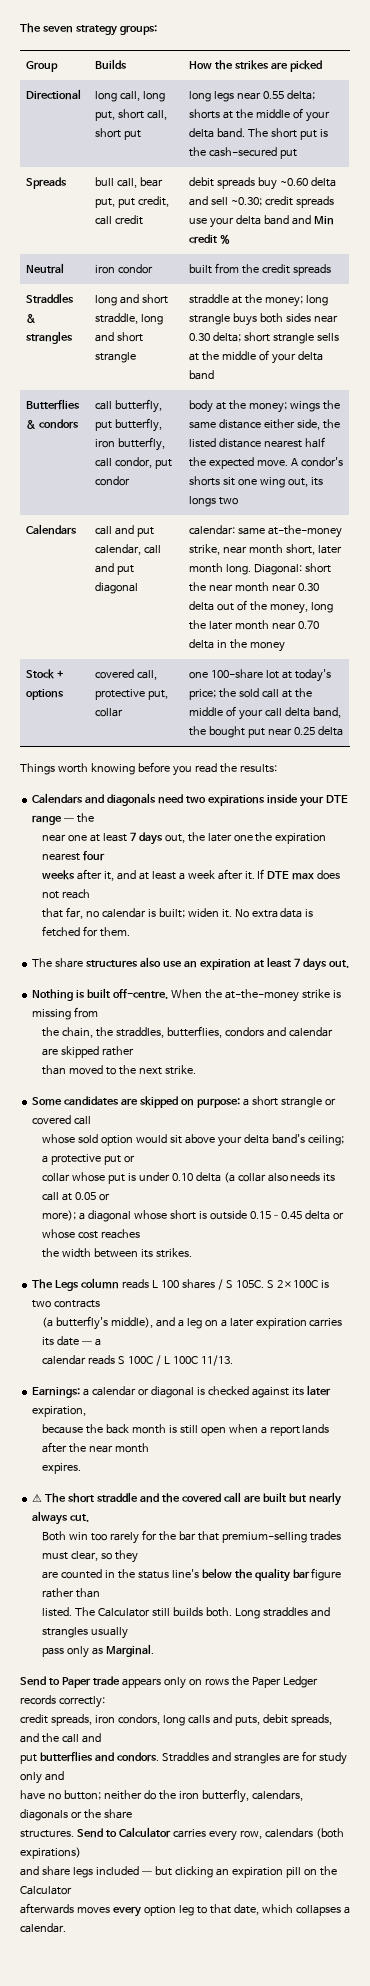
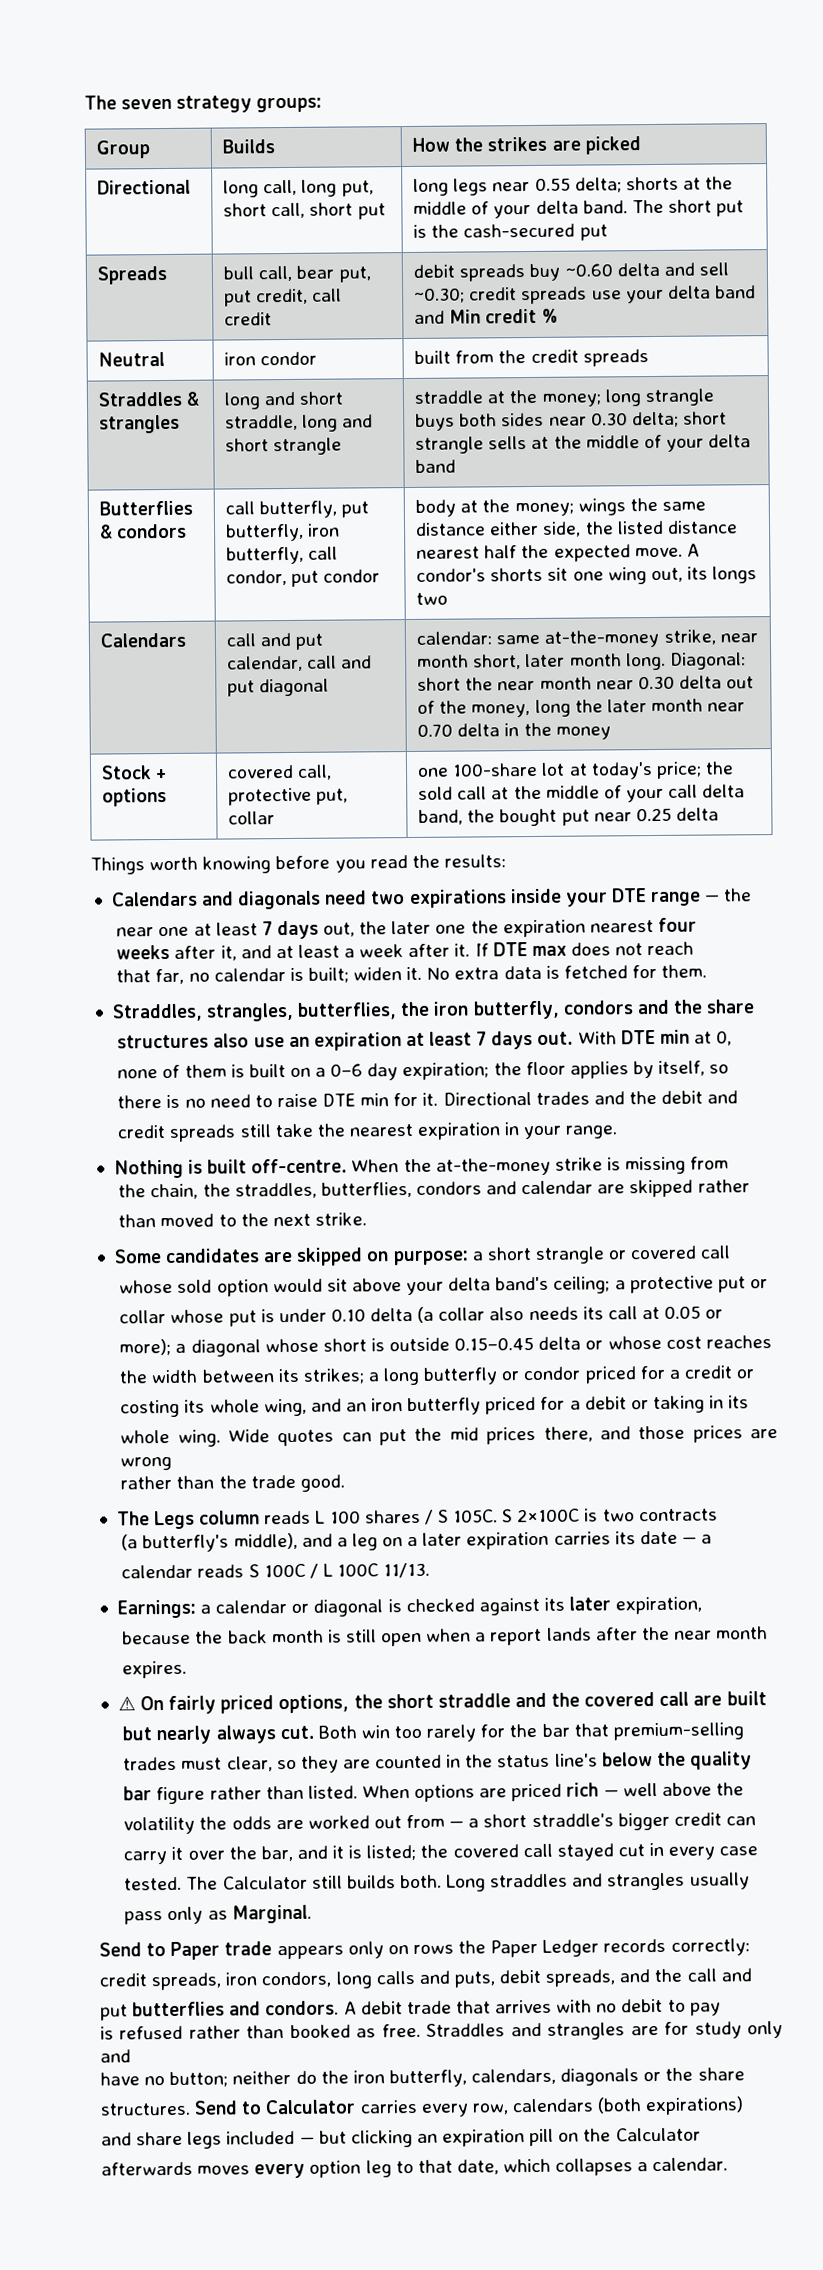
[32,958,84,968] The share -> [111,999,756,1022] Straddles, strangles, butterflies, the iron butterfly, condors and the share //
(349, 964) none -> [577,1029,733,1046] [117,1060,730,1081] [117,1090,739,1109] [117,1122,619,1142] With DTE min at 0, // none of them is built on a 0–6 day expiration; the floor applies by itself, so // there is no need to raise DTE min for it. Directional trades and the debit and // credit spreads still take the nearest expiration in your range.
[155,1248,192,1258] strikes. -> [302,1365,756,1386] [120,1395,750,1418] [120,1425,778,1447] [120,1456,173,1471] [120,1474,345,1492] strikes; a long butterfly or condor priced for a credit or // costing its whole wing, and an iron butterfly priced for a debit or taking in its // whole wing. Wide quotes can put the mid prices there, and those prices are wrong // rather than the trade good.
[45,1493,67,1503] The -> [140,1694,383,1715] On fairly priced options, the
(286, 1497) none -> (767, 1698) //
(90, 1518) // -> (314, 1732) none
(307, 1537) none -> (744, 1731) //
(138, 1556) // -> (339, 1764) none
(290, 1575) none -> (752, 1760) //
[41,1607,72,1617] // listed. -> [307,1782,744,1802] [123,1812,756,1835] [123,1842,759,1865] [124,1876,183,1891] listed. When options are priced rich — well above the // volatility the odds are worked out from — a short straddle's bigger credit can // carry it over the bar, and it is listed; the covered call stayed cut in every case // tested.
(159, 1757) none -> [343,1998,721,2016] [100,2023,421,2040] A debit trade that arrives with no debit to pay // is refused rather than booked as free.

